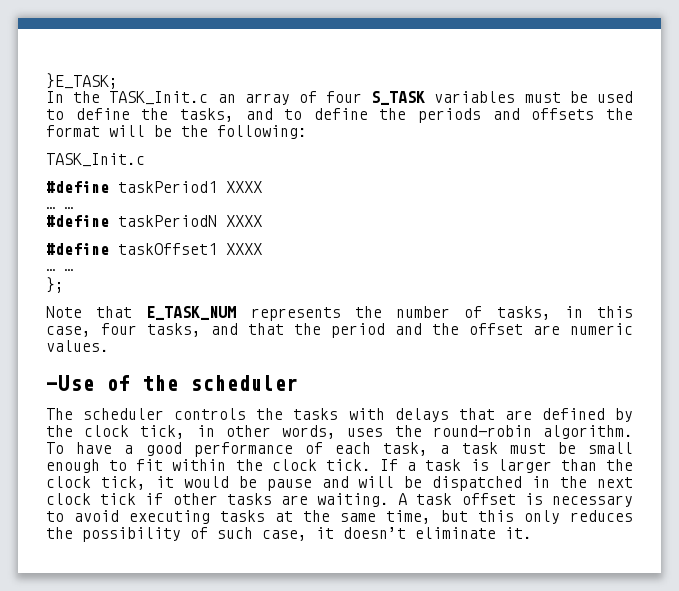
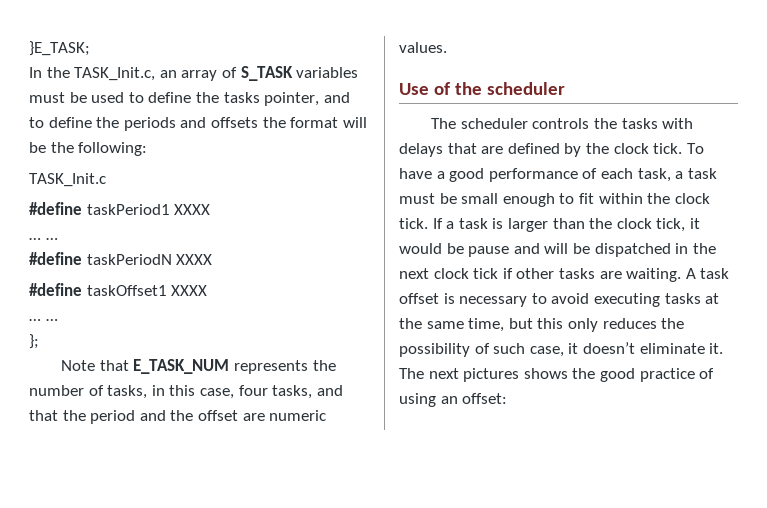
[109,91,209,105] TASK_Init.c -> [74,67,156,81] TASK_Init.c,
[326,91,363,103] four -> (237, 72) none
[179,108,234,122] tasks, -> [223,92,320,106] tasks pointer,
[46,375,94,391] -Use -> [399,83,429,95] Use
[140,425,633,439] tick, in other words, uses the round-robin algorithm. -> [653,143,683,154] tick.
(532, 533) none -> [399,368,715,382] [399,393,508,407] The next pictures shows the good practice of using an offset:

